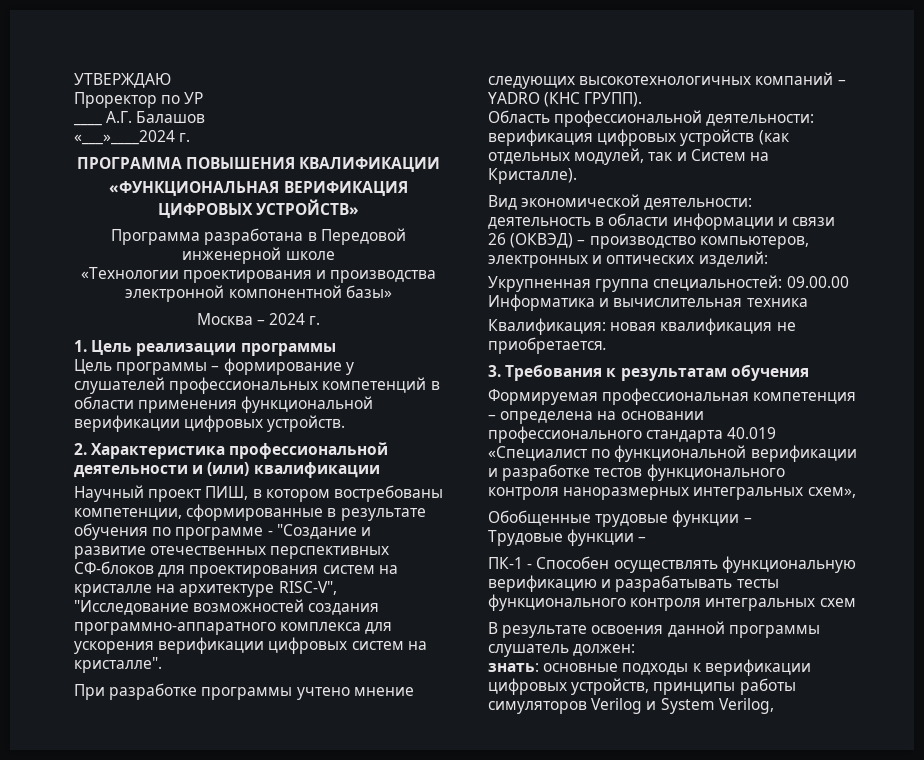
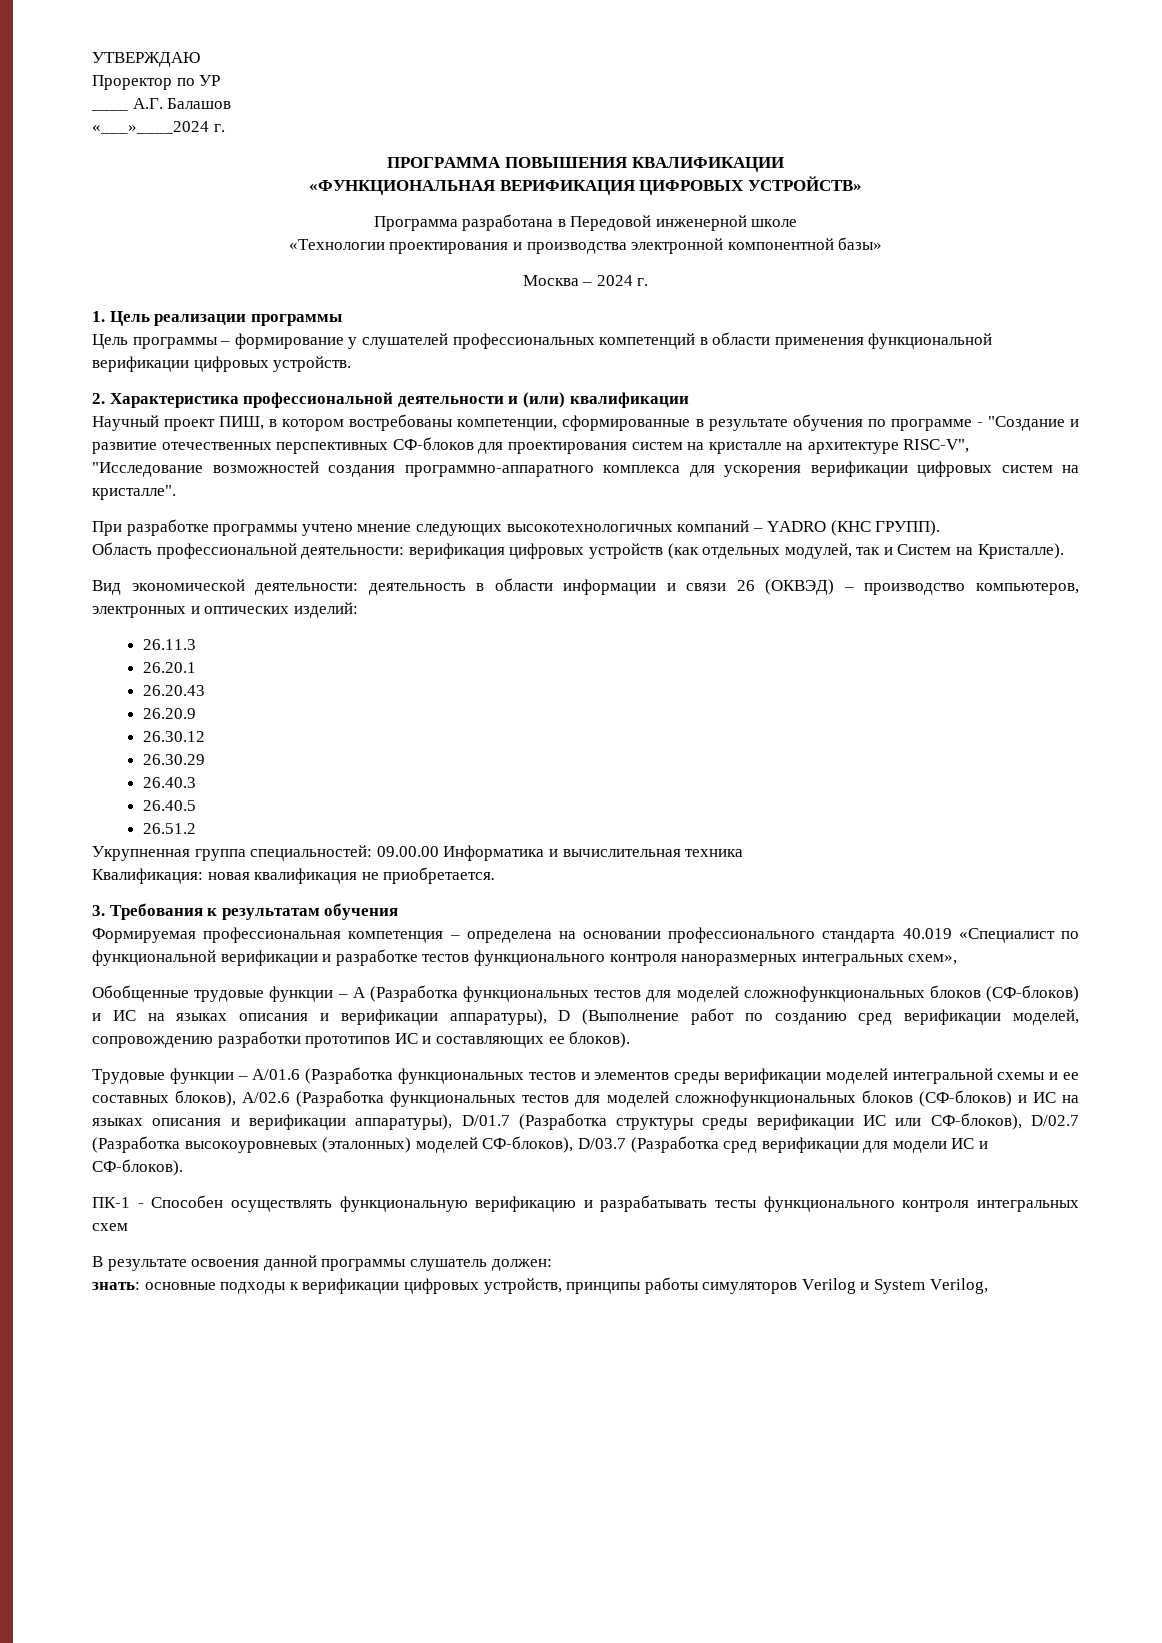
(768, 259) none -> [143,639,197,650] [143,662,197,673] [143,685,206,696] [143,708,197,719] [143,731,206,742] [143,754,206,765] [143,777,197,788] [143,800,197,811] [143,823,197,834] // 26.11.3 // 26.20.1 // 26.20.43 // 26.20.9 // 26.30.12 // 26.30.29 // 26.40.3 // 26.40.5 // 26.51.2
[488,529,647,546] // Трудовые функции – -> [352,985,1079,1002] [92,1008,1079,1025] [92,1031,631,1048] [92,1067,1079,1084] [92,1090,1079,1107] [92,1113,1079,1130] [92,1136,989,1153] [92,1159,183,1176] A (Разработка функциональных тестов для моделей сложнофункциональных блоков (СФ-блоков) и ИС на языках описания и верификации аппаратуры), D (Выполнение работ по созданию сред верификации моделей, сопровождению разработки прототипов ИС и составляющих ее блоков). // Трудовые функции – A/01.6 (Разработка функциональных тестов и элементов среды верификации моделей интегральной схемы и ее составных блоков), A/02.6 (Разработка функциональных тестов для моделей сложнофункциональных блоков (СФ-блоков) и ИС на языках описания и верификации аппаратуры), D/01.7 (Разработка структуры среды верификации ИС или СФ-блоков), D/02.7 (Разработка высокоуровневых (эталонных) моделей СФ-блоков), D/03.7 (Разработка сред верификации для модели ИС и СФ-блоков).

